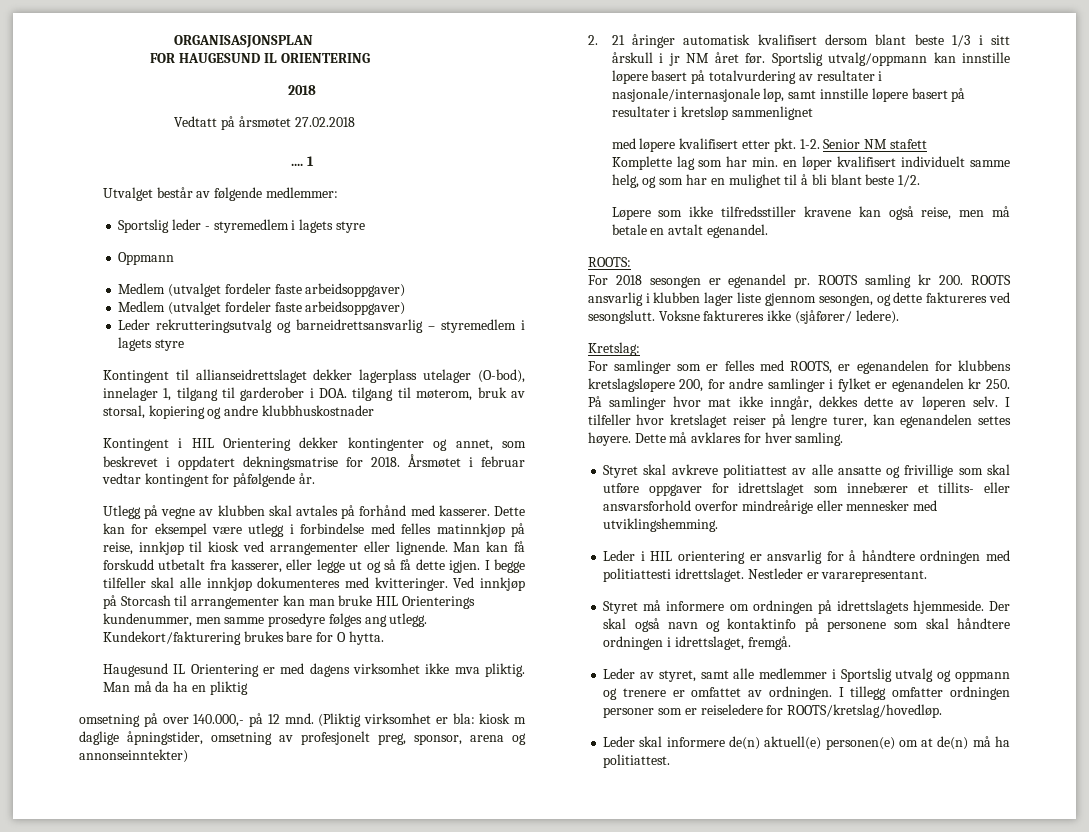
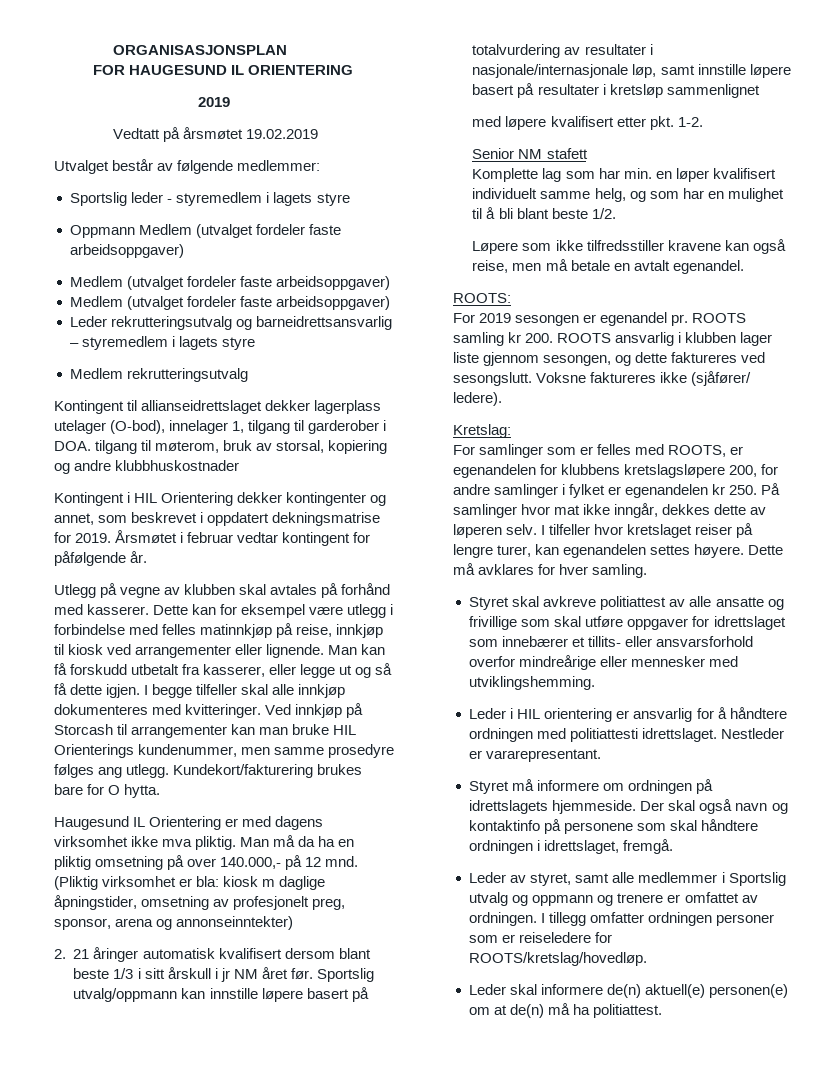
[288,85,316,95] 2018 -> [198,97,230,107] 2019
[294,117,355,127] [291,156,314,166] 27.02.2018 // .... 1 -> [245,129,318,139] 19.02.2019
(175, 258) none -> [139,224,342,238] [70,244,185,258] Medlem (utvalget fordeler faste arbeidsoppgaver)
(184, 345) none -> [70,368,249,382] // Medlem rekrutteringsutvalg
[370,457,400,467] 2018. -> [74,533,111,543] 2019.
(248, 688) // -> (91, 863) none
(820, 144) none -> (703, 122) //
[615,275,642,285] 2018 -> [478,313,511,323] 2019

